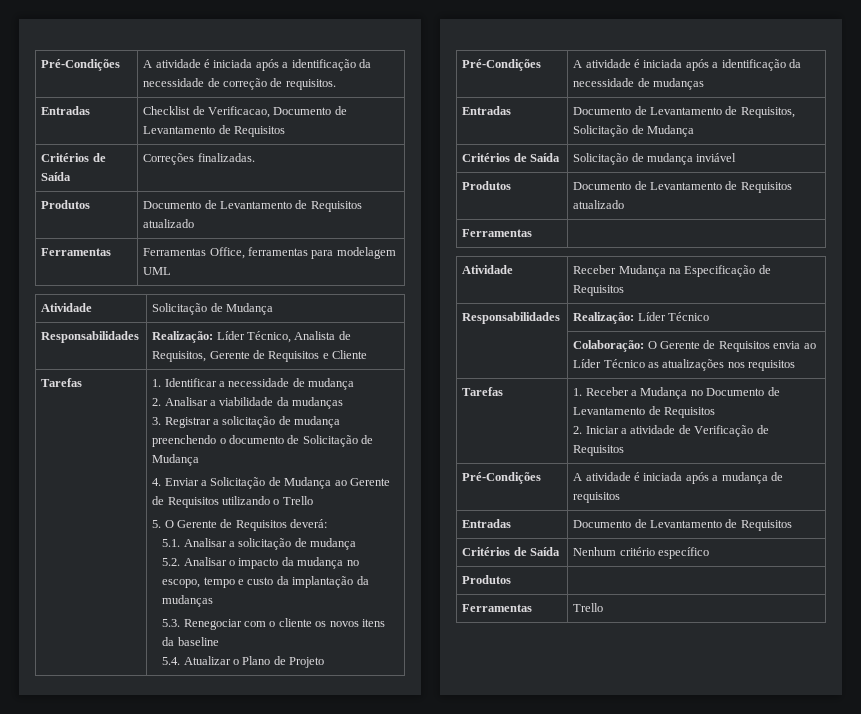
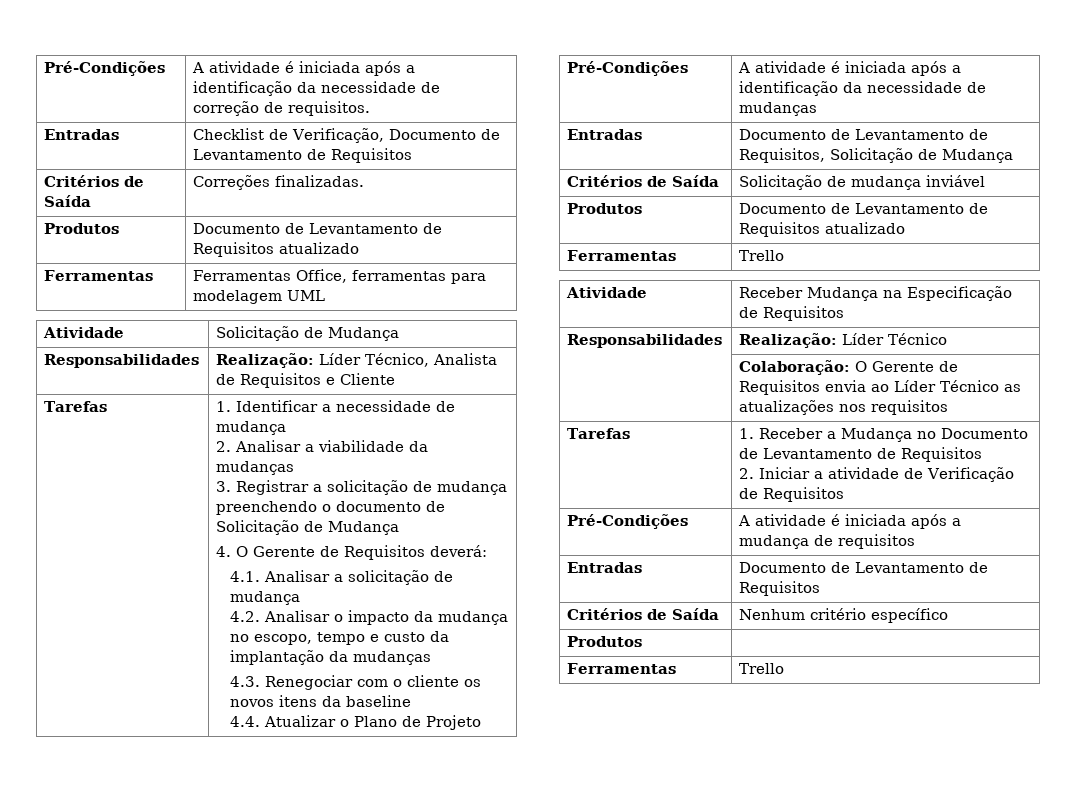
[208,106,271,118] Verificacao, -> [292,128,385,143] Verificação,
[152,350,266,362] Requisitos, Gerente de -> (236, 379) none
[164,477,390,489] [152,496,313,508] [152,520,162,528] Enviar a Solicitação de Mudança ao Gerente de Requisitos utilizando o Trello // 5. -> (232, 551) none
[162,539,181,547] 5.1. -> [230,571,261,582] 4.1.
[162,558,181,566] 5.2. -> [230,611,261,622] 4.2.
[162,619,181,627] 5.3. -> [230,676,261,687] 4.3.
[162,657,181,665] 5.4. -> [230,716,261,727] 4.4.
(533, 233) none -> [739,250,785,261] Trello

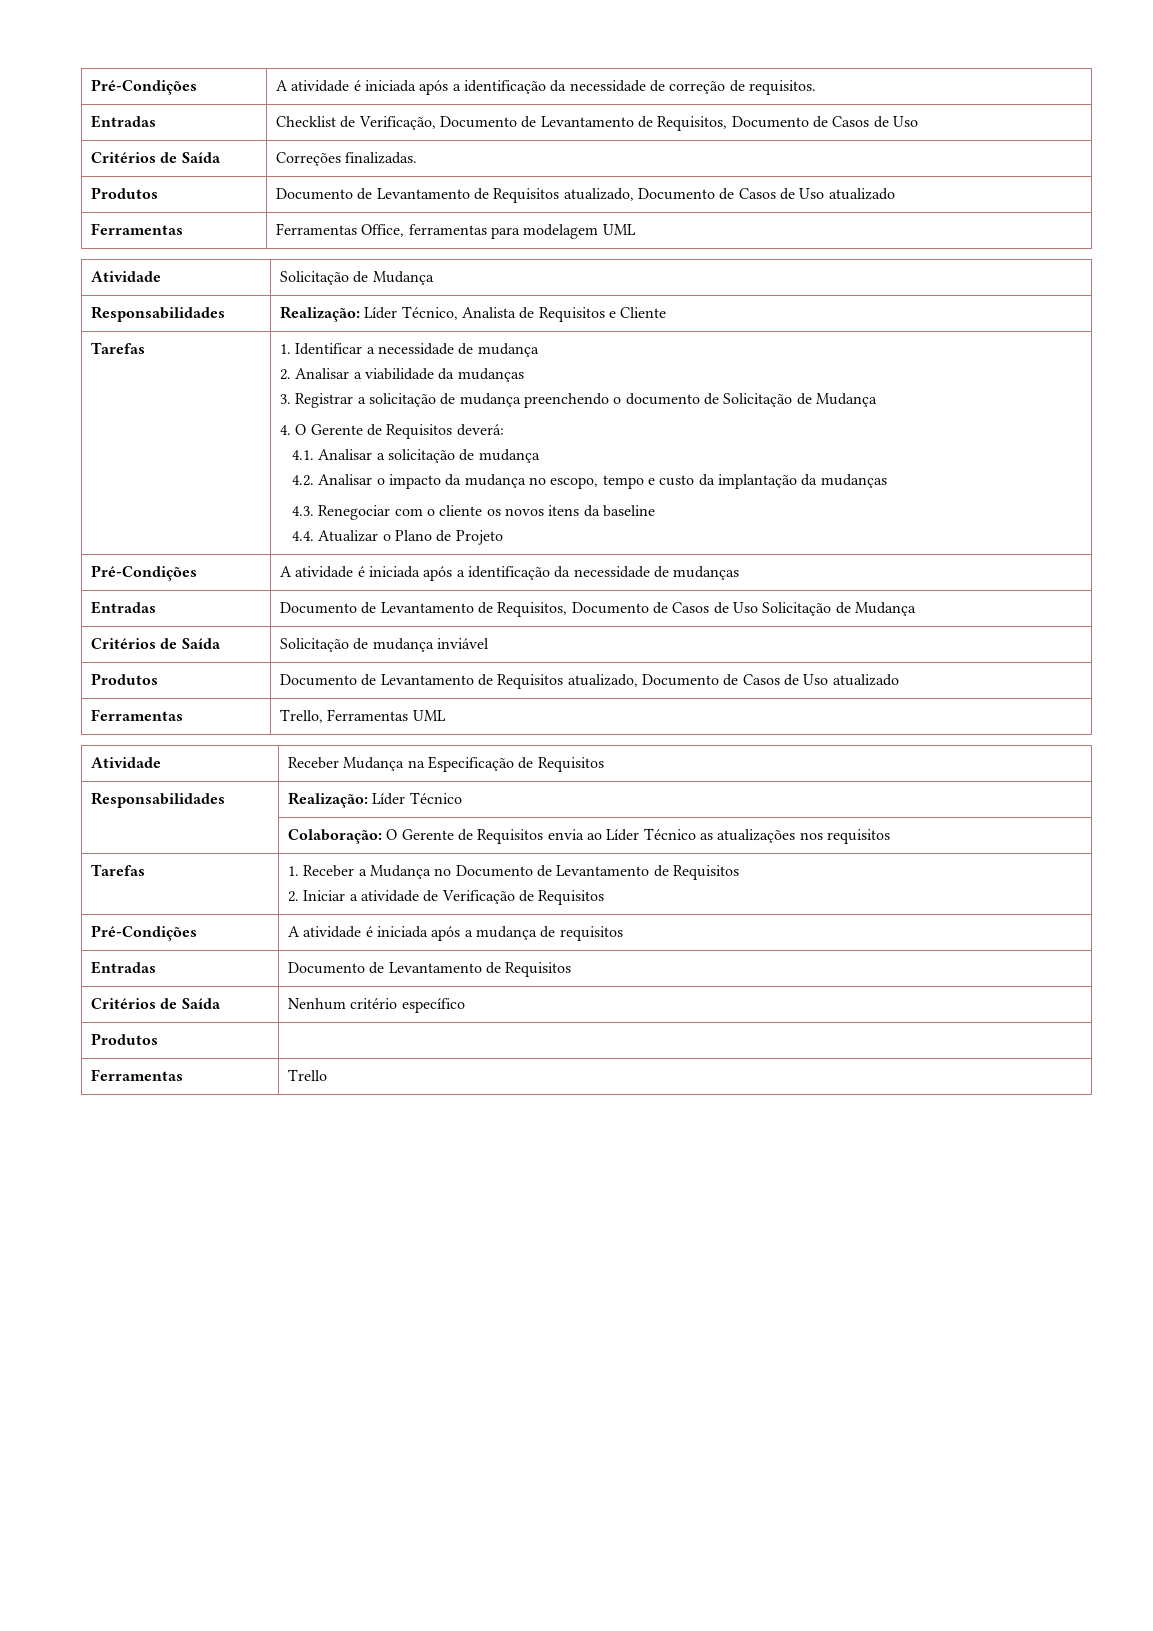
[331,148,413,163] Requisitos -> [657,116,919,131] Requisitos, Documento de Casos de Uso
(275, 249) none -> [563,188,825,201] atualizado, Documento de Casos de Uso
(826, 155) none -> [571,602,759,614] Documento de Casos de Uso
[825,222,906,234] [567,250,677,261] [739,250,785,261] atualizado // Ferramentas | Trello -> [567,674,899,687] [91,709,184,721] [280,709,446,723] atualizado, Documento de Casos de Uso atualizado // Ferramentas | Trello, Ferramentas UML

